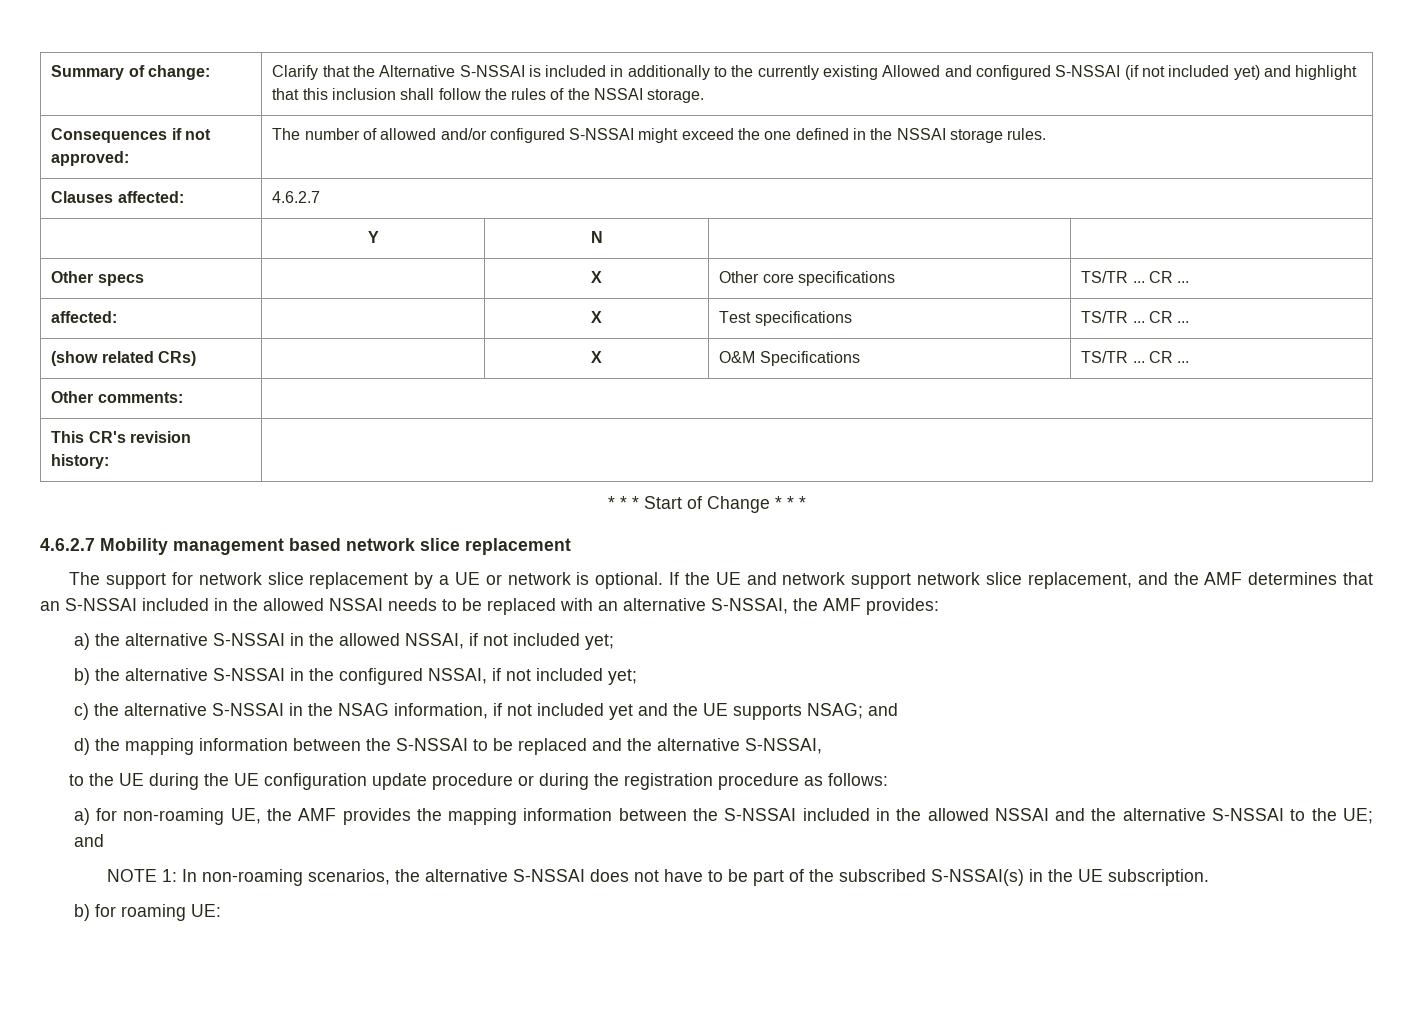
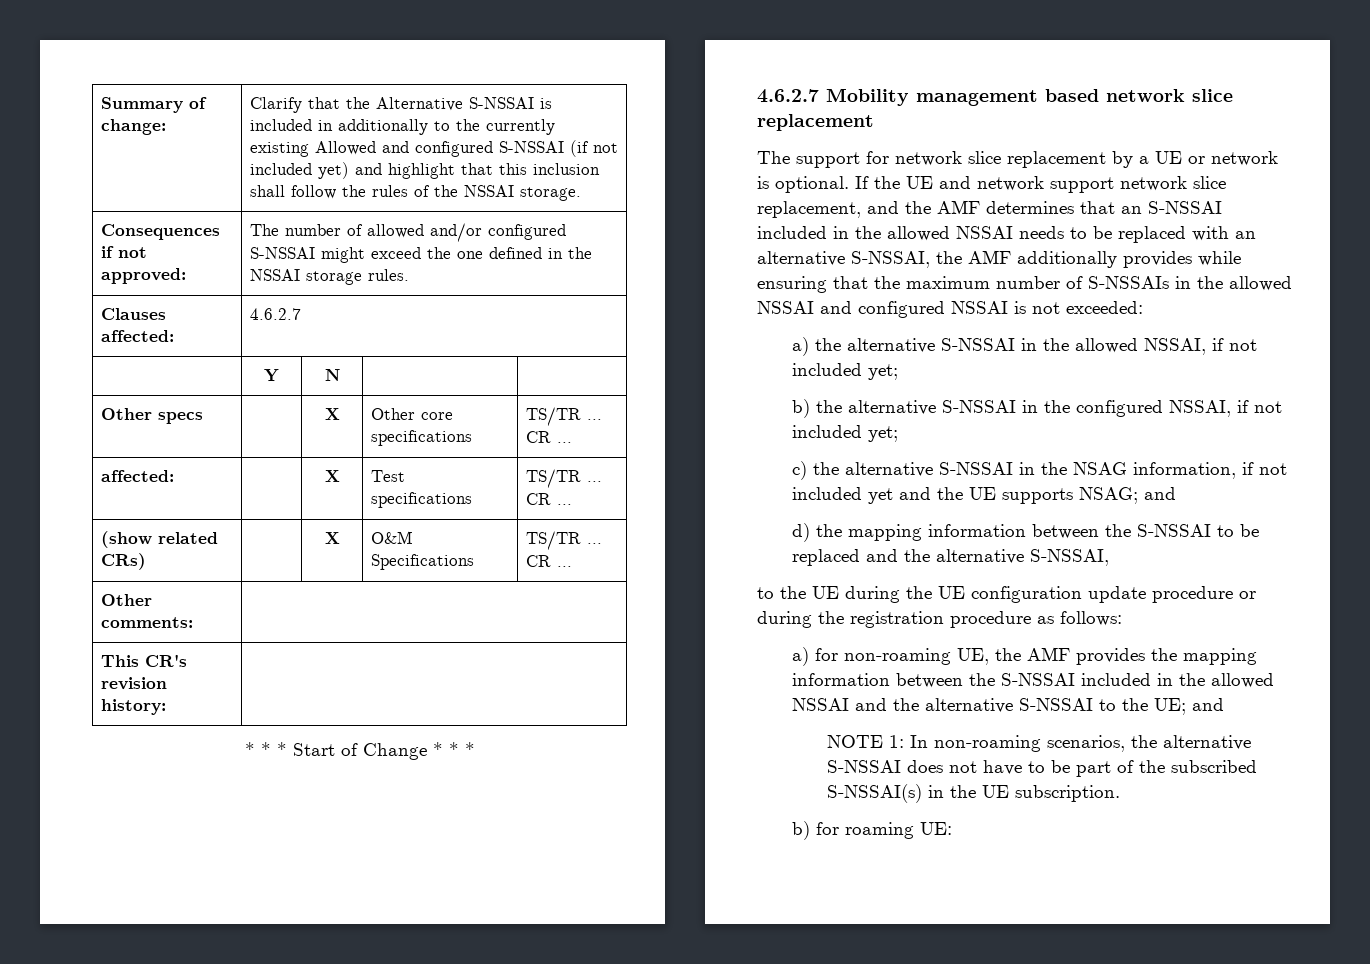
[866,598,939,615] provides: -> [1017,251,1241,268] [757,276,1292,293] [757,301,1143,318] additionally provides while ensuring that the maximum number of S-NSSAIs in the allowed NSSAI and configured NSSAI is not exceeded:

